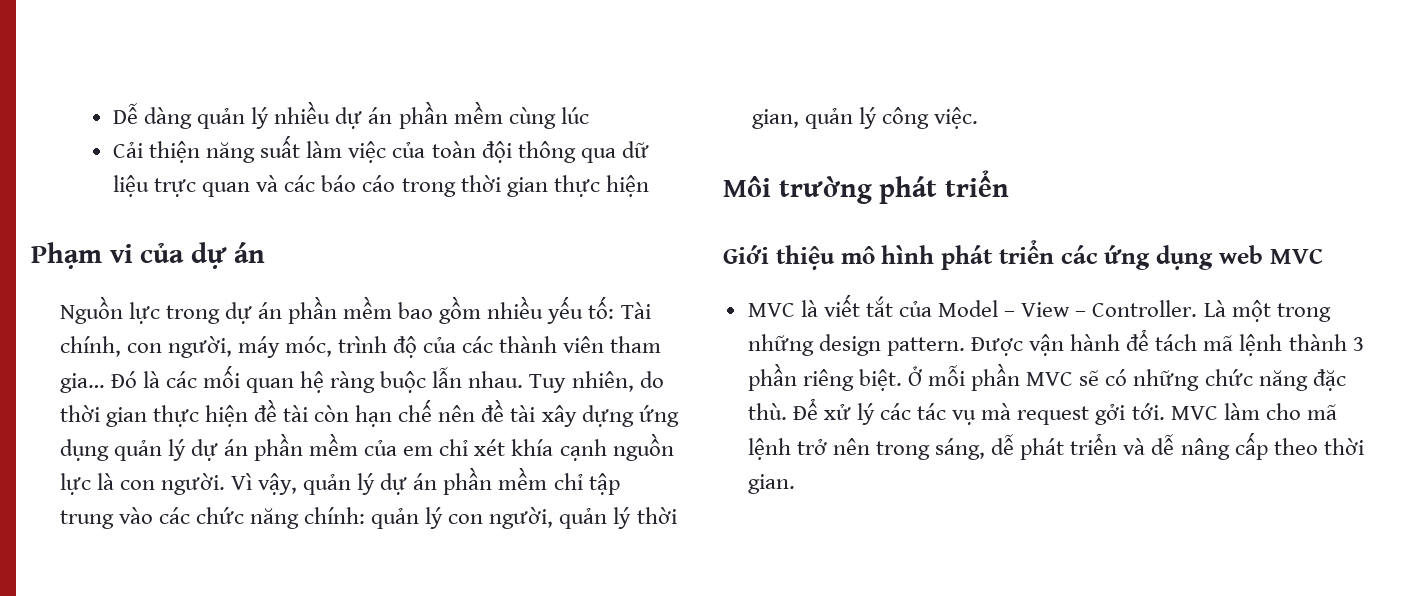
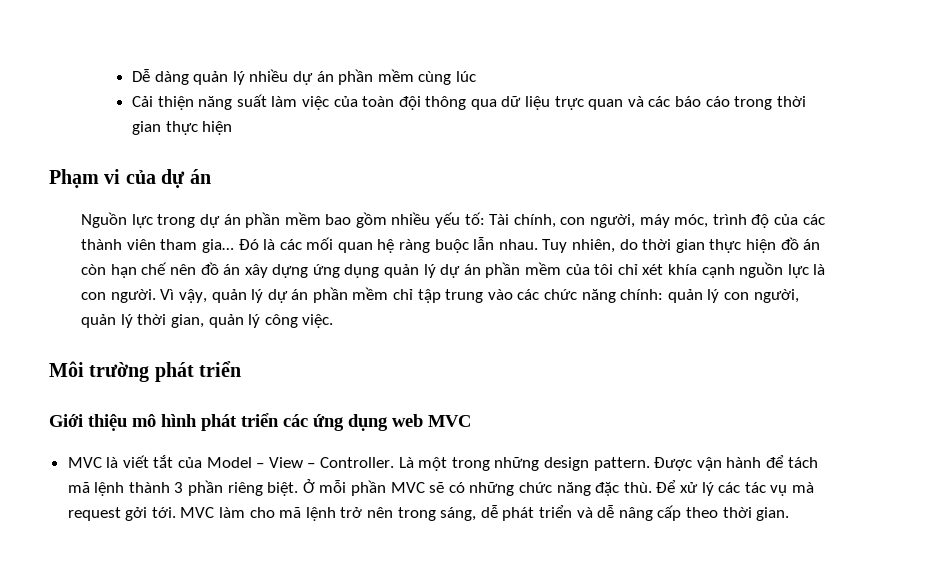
[253,399,308,422] đề tài -> [780,237,821,250] đồ án
[481,399,536,422] đề tài -> [200,262,241,275] đồ án
[403,446,434,456] em -> [594,264,614,275] tôi

